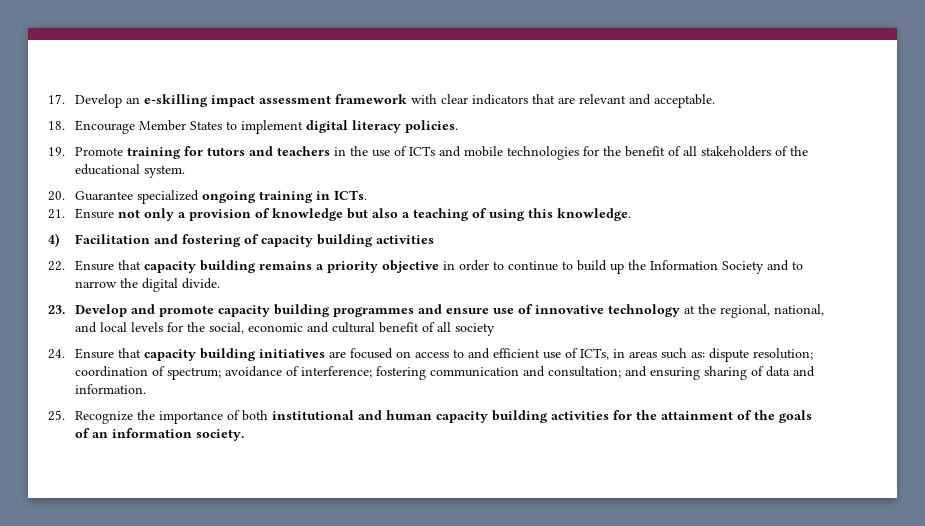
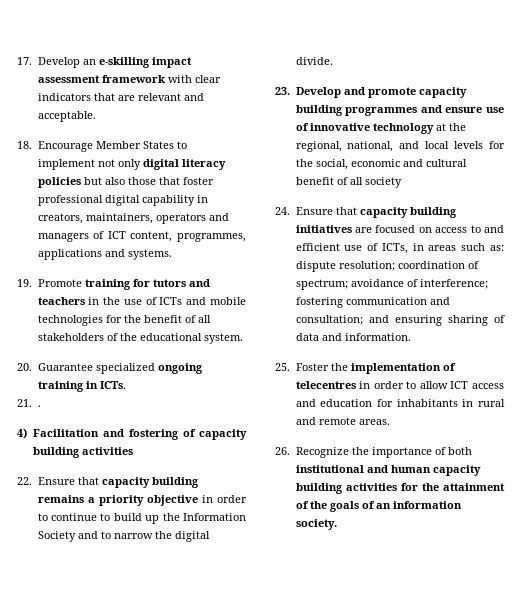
[305,120,458,133] digital literacy policies. -> [97,159,226,170] [37,177,214,188] [37,195,208,206] [37,213,229,224] [37,231,246,242] [37,249,172,260] not only digital literacy policies but also those that foster professional digital capability in creators, maintainers, operators and managers of ICT content, programmes, applications and systems.
[74,208,631,221] Ensure not only a provision of knowledge but also a teaching of using this knowledge. -> [37,405,41,407] .
(65, 415) none -> [295,363,456,374] [295,381,504,389] [295,399,505,407] [295,417,390,425] [275,447,290,455] Foster the implementation of telecentres in order to allow ICT access and education for inhabitants in rural and remote areas. // 26.

